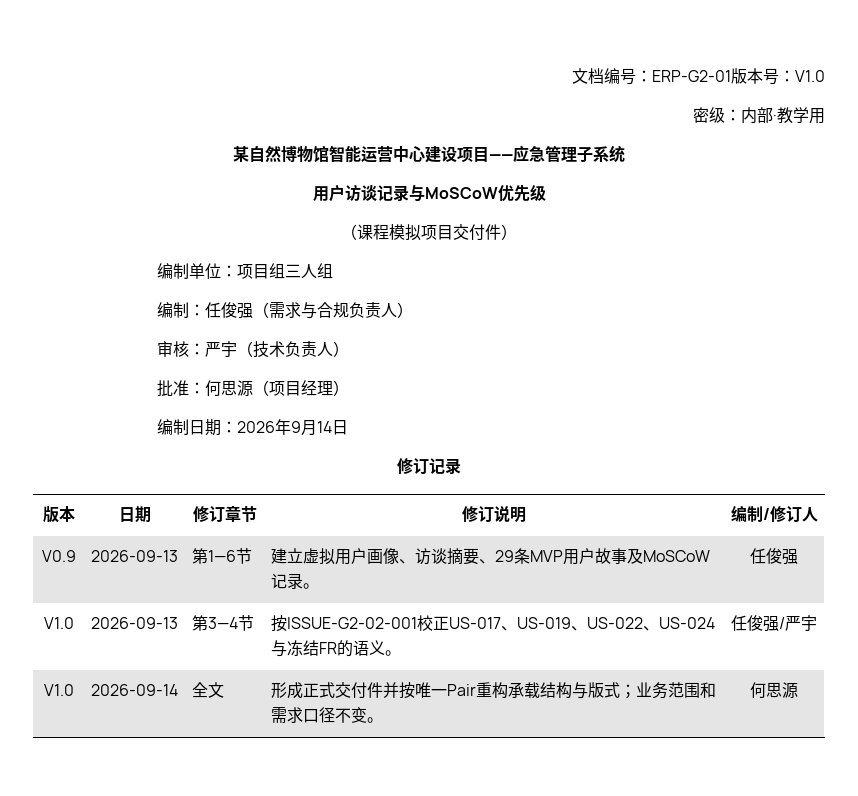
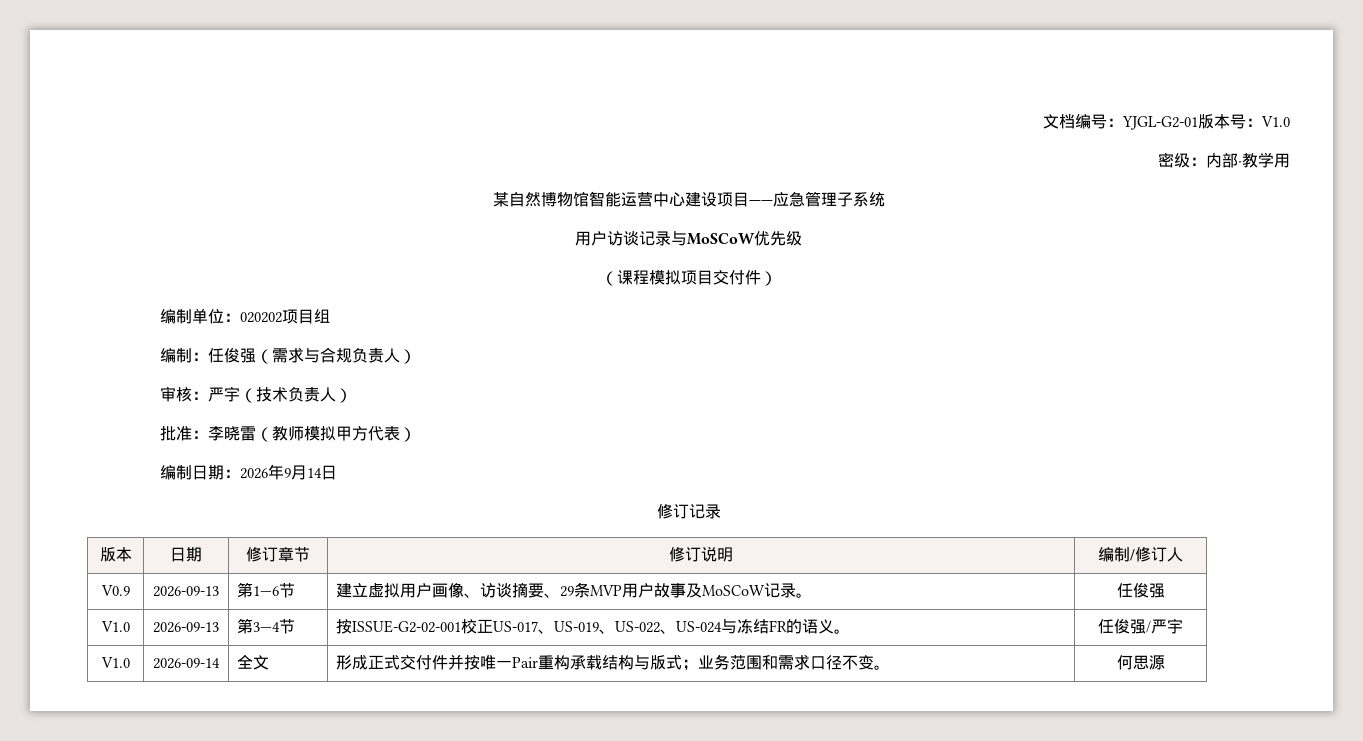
[652,70,731,82] ERP-G2-01 -> [1122,116,1198,130] YJGL-G2-01
(237, 271) none -> [239,312,282,323] 020202
[284,263,333,279] 三人组 -> (330, 316) none
[204,380,333,397] 何思源（项目经理 -> [207,426,400,442] 李晓雷（教师模拟甲方代表

